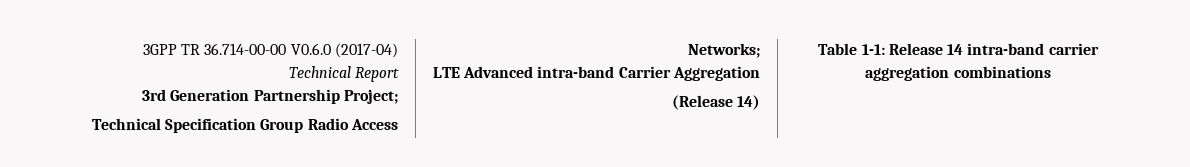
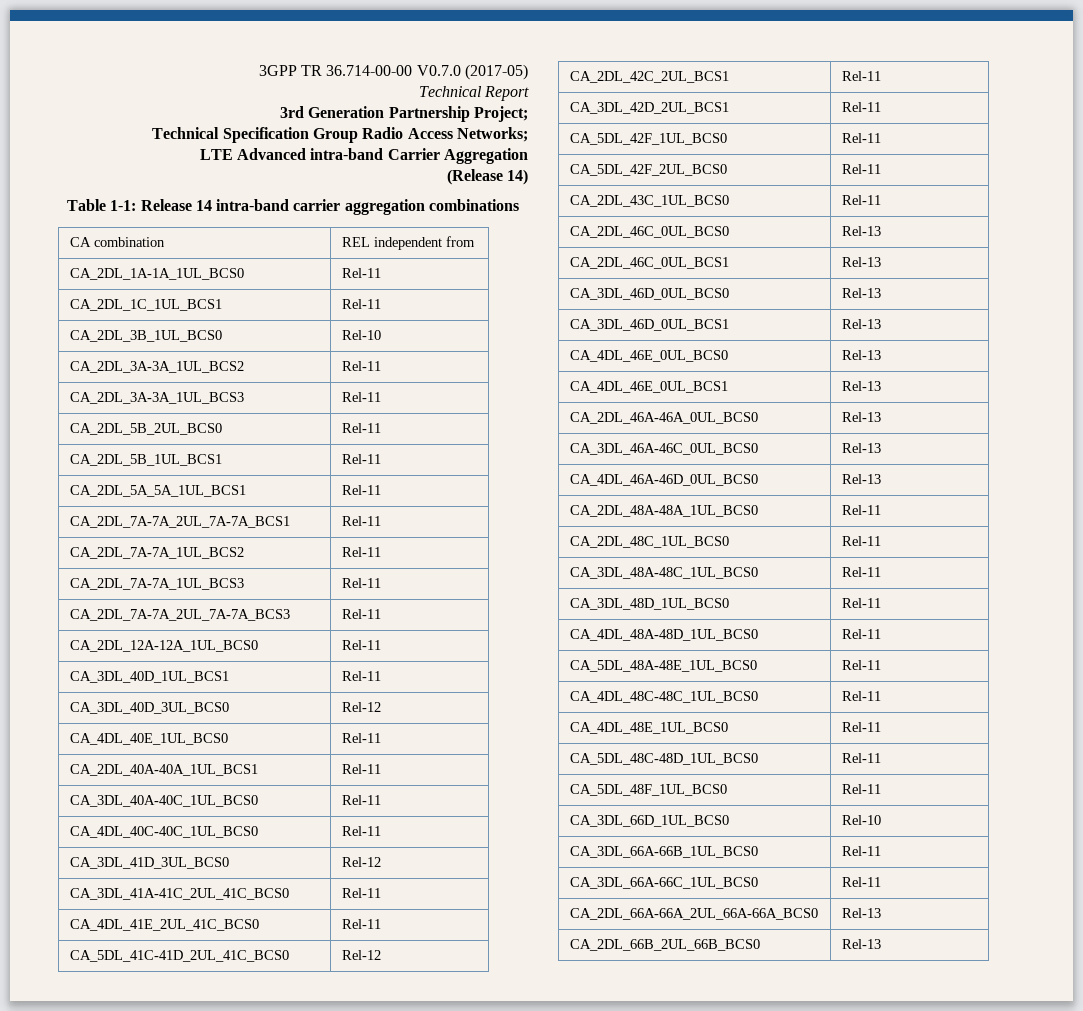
[290,43,398,58] V0.6.0 (2017-04) -> [416,64,528,80] V0.7.0 (2017-05)
(1051, 72) none -> [69,237,165,247] [341,236,475,250] [69,268,244,280] [341,268,381,278] [69,299,222,311] [341,299,381,309] [69,330,222,342] [341,330,381,340] [69,361,244,373] [341,361,381,371] [69,392,244,404] [341,392,381,402] [69,423,222,435] [341,423,381,433] [69,454,222,466] [341,454,381,464] [69,485,246,497] [341,485,381,495] [69,516,290,528] [341,516,381,526] [69,547,244,559] [341,547,381,557] [69,578,244,590] [341,578,381,588] [69,609,290,621] [341,609,381,619] [69,640,258,652] [341,640,381,650] [69,671,229,683] [341,671,381,681] [69,702,229,714] [341,702,381,712] [69,733,228,745] [341,733,381,743] [69,764,258,776] [341,764,381,774] [69,795,258,807] [341,795,381,805] [69,826,258,838] [341,826,381,836] [69,857,229,869] [341,857,381,867] [69,888,289,900] [341,888,381,898] [69,919,259,931] [341,919,381,929] [69,950,289,962] [341,950,381,960] [569,71,729,83] [841,71,881,81] [569,102,729,114] [841,102,881,112] [569,133,727,145] [841,133,881,143] [569,164,727,176] [841,164,881,174] [569,195,729,207] [841,195,881,205] [569,226,729,238] [841,226,881,236] [569,257,729,269] [841,257,881,267] [569,288,729,300] [841,288,881,298] [569,319,729,331] [841,319,881,329] [569,350,728,362] [841,350,881,360] [569,381,728,393] [841,381,881,391] [569,412,758,424] [841,412,881,422] [569,443,758,455] [841,443,881,453] [569,474,758,486] [841,474,881,484] [569,505,758,517] [841,505,881,515] [569,536,729,548] [841,536,881,546] [569,567,758,579] [841,567,881,577] [569,598,729,610] [841,598,881,608] [569,629,758,641] [841,629,881,639] [569,660,757,672] [841,660,881,670] [569,691,758,703] [841,691,881,701] [569,722,728,734] [841,722,881,732] [569,753,758,765] [841,753,881,763] [569,784,727,796] [841,784,881,794] [569,815,729,827] [841,815,881,825] [569,846,758,858] [841,846,881,856] [569,877,758,889] [841,877,881,887] [569,908,818,920] [841,908,881,918] [569,939,760,951] [841,939,881,949] // CA combination | REL independent from // CA_2DL_1A-1A_1UL_BCS0 | Rel-11 // CA_2DL_1C_1UL_BCS1 | Rel-11 // CA_2DL_3B_1UL_BCS0 | Rel-10 // CA_2DL_3A-3A_1UL_BCS2 | Rel-11 // CA_2DL_3A-3A_1UL_BCS3 | Rel-11 // CA_2DL_5B_2UL_BCS0 | Rel-11 // CA_2DL_5B_1UL_BCS1 | Rel-11 // CA_2DL_5A_5A_1UL_BCS1 | Rel-11 // CA_2DL_7A-7A_2UL_7A-7A_BCS1 | Rel-11 // CA_2DL_7A-7A_1UL_BCS2 | Rel-11 // CA_2DL_7A-7A_1UL_BCS3 | Rel-11 // CA_2DL_7A-7A_2UL_7A-7A_BCS3 | Rel-11 // CA_2DL_12A-12A_1UL_BCS0 | Rel-11 // CA_3DL_40D_1UL_BCS1 | Rel-11 // CA_3DL_40D_3UL_BCS0 | Rel-12 // CA_4DL_40E_1UL_BCS0 | Rel-11 // CA_2DL_40A-40A_1UL_BCS1 | Rel-11 // CA_3DL_40A-40C_1UL_BCS0 | Rel-11 // CA_4DL_40C-40C_1UL_BCS0 | Rel-11 // CA_3DL_41D_3UL_BCS0 | Rel-12 // CA_3DL_41A-41C_2UL_41C_BCS0 | Rel-11 // CA_4DL_41E_2UL_41C_BCS0 | Rel-11 // CA_5DL_41C-41D_2UL_41C_BCS0 | Rel-12 // CA_2DL_42C_2UL_BCS1 | Rel-11 // CA_3DL_42D_2UL_BCS1 | Rel-11 // CA_5DL_42F_1UL_BCS0 | Rel-11 // CA_5DL_42F_2UL_BCS0 | Rel-11 // CA_2DL_43C_1UL_BCS0 | Rel-11 // CA_2DL_46C_0UL_BCS0 | Rel-13 // CA_2DL_46C_0UL_BCS1 | Rel-13 // CA_3DL_46D_0UL_BCS0 | Rel-13 // CA_3DL_46D_0UL_BCS1 | Rel-13 // CA_4DL_46E_0UL_BCS0 | Rel-13 // CA_4DL_46E_0UL_BCS1 | Rel-13 // CA_2DL_46A-46A_0UL_BCS0 | Rel-13 // CA_3DL_46A-46C_0UL_BCS0 | Rel-13 // CA_4DL_46A-46D_0UL_BCS0 | Rel-13 // CA_2DL_48A-48A_1UL_BCS0 | Rel-11 // CA_2DL_48C_1UL_BCS0 | Rel-11 // CA_3DL_48A-48C_1UL_BCS0 | Rel-11 // CA_3DL_48D_1UL_BCS0 | Rel-11 // CA_4DL_48A-48D_1UL_BCS0 | Rel-11 // CA_5DL_48A-48E_1UL_BCS0 | Rel-11 // CA_4DL_48C-48C_1UL_BCS0 | Rel-11 // CA_4DL_48E_1UL_BCS0 | Rel-11 // CA_5DL_48C-48D_1UL_BCS0 | Rel-11 // CA_5DL_48F_1UL_BCS0 | Rel-11 // CA_3DL_66D_1UL_BCS0 | Rel-10 // CA_3DL_66A-66B_1UL_BCS0 | Rel-11 // CA_3DL_66A-66C_1UL_BCS0 | Rel-11 // CA_2DL_66A-66A_2UL_66A-66A_BCS0 | Rel-13 // CA_2DL_66B_2UL_66B_BCS0 | Rel-13

